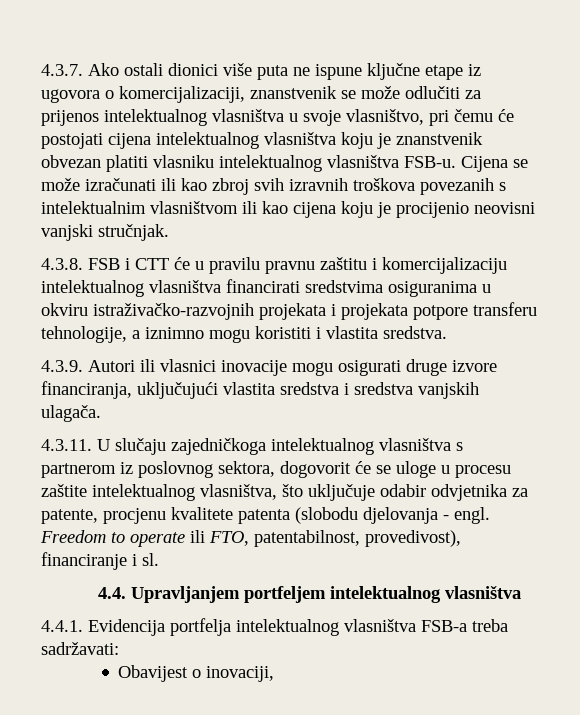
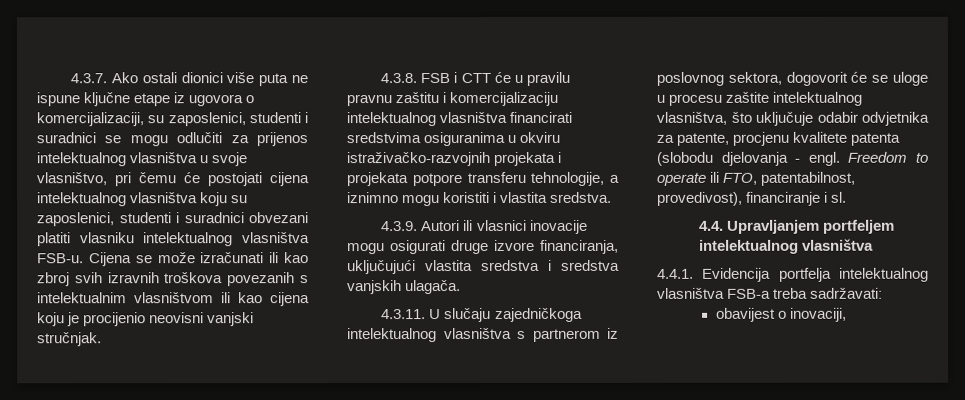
[250,86,400,99] znanstvenik se može -> [147,112,308,127] [36,132,168,147] su zaposlenici, studenti i suradnici se mogu
[377,132,483,149] [41,155,101,168] je znanstvenik obvezan -> [230,195,249,204] [37,212,309,227] su zaposlenici, studenti i suradnici obvezani
[118,665,189,682] Obavijest -> [715,307,776,322] obavijest

